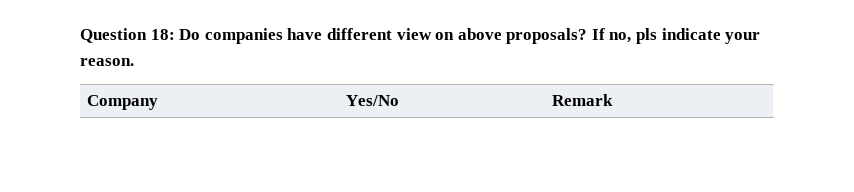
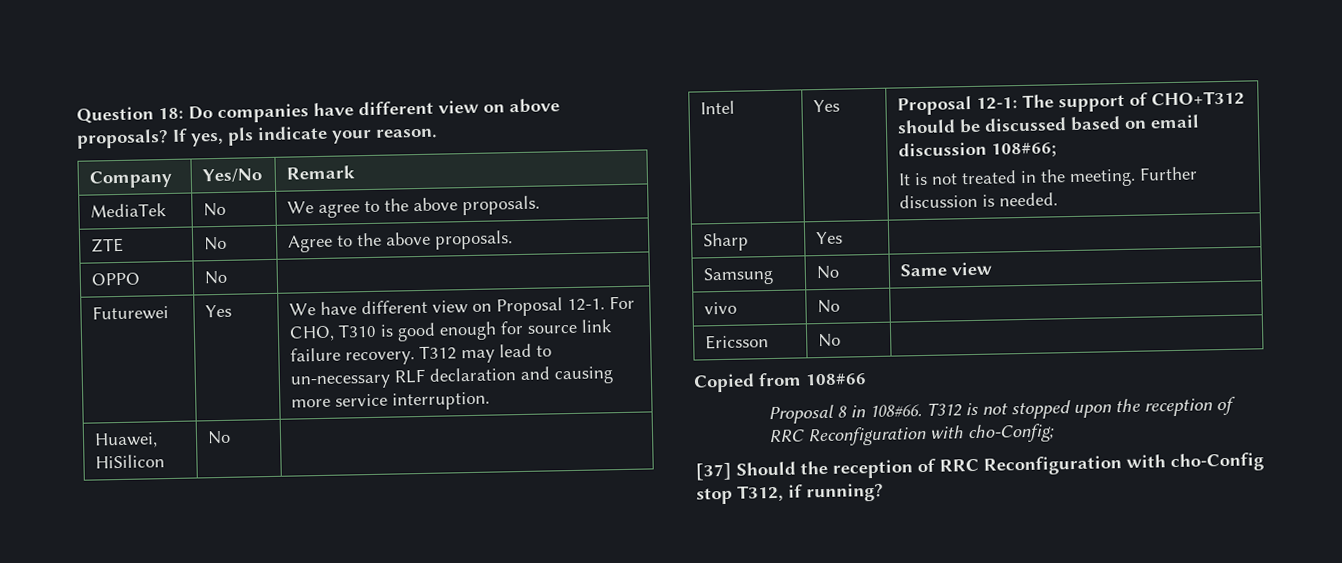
[609,32,632,43] no, -> [190,132,224,147] yes,
(614, 100) none -> [90,203,168,218] [203,202,227,217] [287,195,541,218] [91,237,125,253] [204,236,228,251] [288,230,514,253] [91,272,141,286] [204,270,228,285] [92,304,170,321] [205,304,233,318] [289,295,636,317] [289,319,613,342] [290,343,553,366] [290,366,615,390] [291,391,491,411] [94,432,159,449] [95,454,166,469] [207,430,232,445] [700,100,736,115] [813,99,841,113] [897,90,1246,116] [897,114,1201,134] [898,141,1058,158] [898,166,1199,188] [899,192,1059,209] [703,232,750,252] [816,231,844,245] [703,266,775,286] [816,265,840,280] [900,261,993,277] [704,301,738,315] [817,299,841,314] [705,334,770,350] [818,333,842,348] [693,372,867,393] [767,396,1236,425] [767,423,1055,447] [695,452,1264,481] [696,482,884,505] // MediaTek | No | We agree to the above proposals. // ZTE | No | Agree to the above proposals. // OPPO | No | // Futurewei | Yes | We have different view on Proposal 12-1. For CHO, T310 is good enough for source link failure recovery. T312 may lead to un-necessary RLF declaration and causing more service interruption. // Huawei, HiSilicon | No | // Intel | Yes | Proposal 12-1: The support of CHO+T312 should be discussed based on email discussion 108#66; // It is not treated in the meeting. Further discussion is needed. // Sharp | Yes | // Samsung | No | Same view // vivo | No | // Ericsson | No | // Copied from 108#66 // Proposal 8 in 108#66. T312 is not stopped upon the reception of RRC Reconfiguration with cho-Config; // [37] Should the reception of RRC Reconfiguration with cho-Config stop T312, if running?

